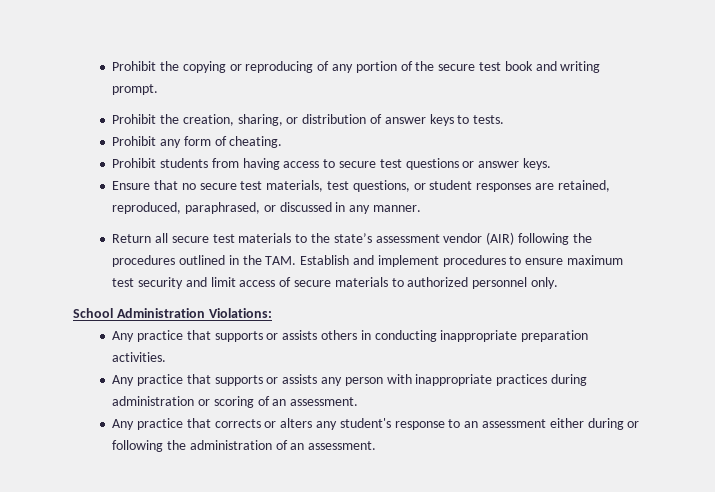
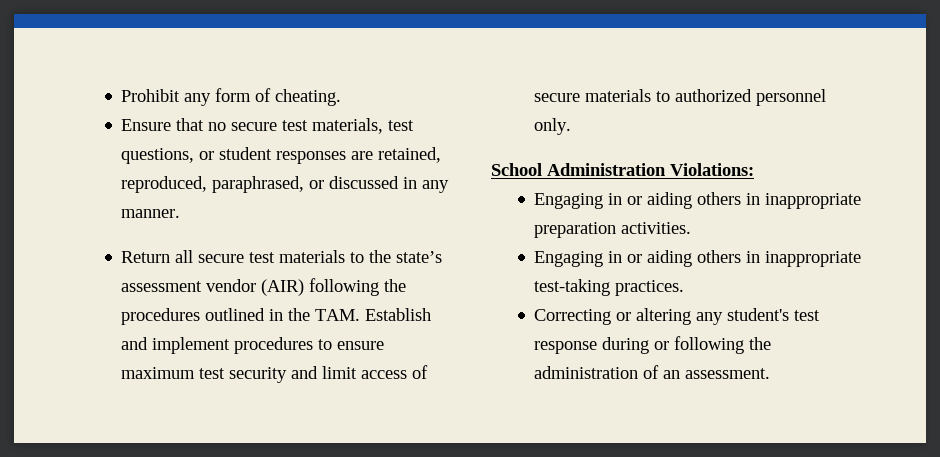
[112,61,601,73] [112,84,159,95] [112,114,505,126] [112,136,283,148] [112,158,551,170] Prohibit the copying or reproducing of any portion of the secure test book and writing prompt. // Prohibit the creation, sharing, or distribution of answer keys to tests. // Prohibit any form of cheating. // Prohibit students from having access to secure test questions or answer keys. -> [121,88,342,106] Prohibit any form of cheating.
[112,330,437,342] Any practice that supports or assists others in conducting -> [534,192,761,209] Engaging in or aiding others in
[112,374,587,386] [112,396,359,408] [112,418,584,430] Any practice that supports or assists any person with inappropriate practices during administration or scoring of an assessment. // Any practice that corrects or alters any student's response to an assessment either -> [534,250,862,267] [534,279,685,296] [534,308,821,325] [534,341,598,354] Engaging in or aiding others in inappropriate test-taking practices. // Correcting or altering any student's test response

